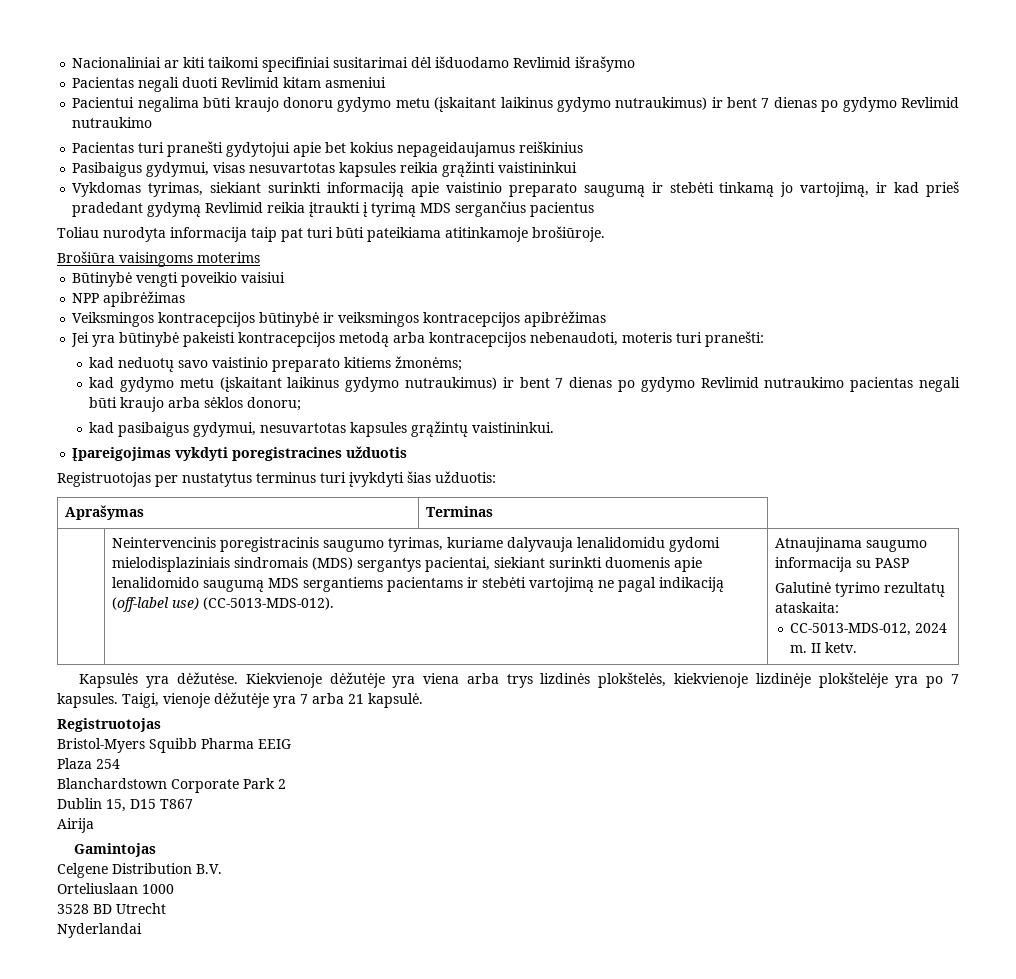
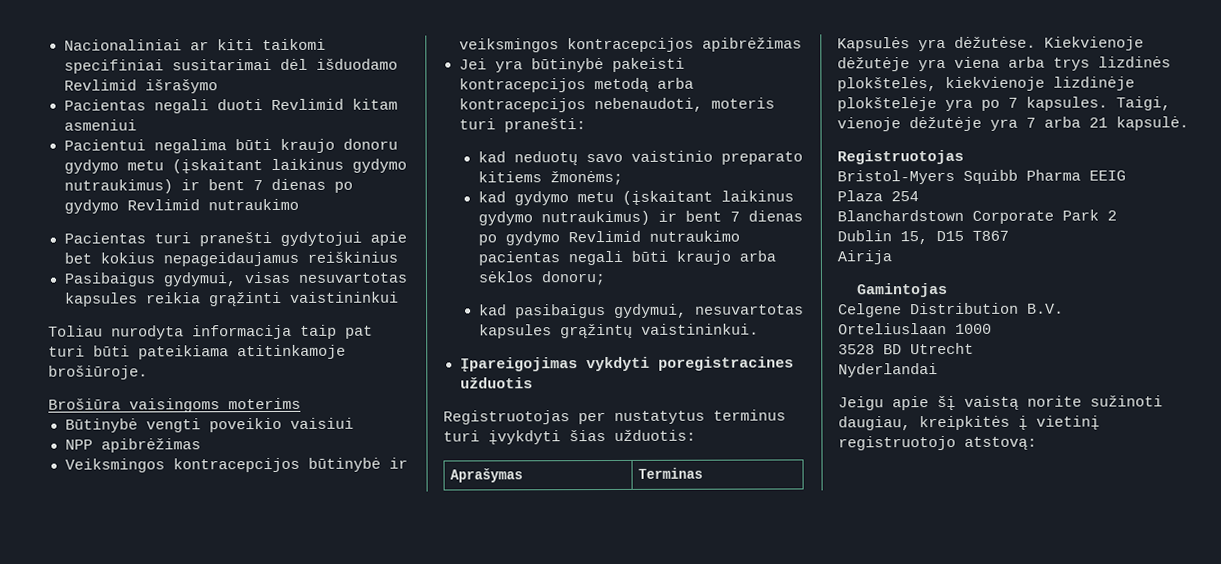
[72,181,960,197] [72,201,595,217] // Vykdomas tyrimas, siekiant surinkti informaciją apie vaistinio preparato saugumą ir stebėti tinkamą jo vartojimą, ir kad prieš pradedant gydymą Revlimid reikia įtraukti į tyrimą MDS sergančius pacientus -> (399, 297) none
[111,537,720,552] [111,557,702,572] [111,577,724,592] [111,597,334,612] [774,537,927,552] [774,557,909,572] [774,582,945,597] [774,602,839,613] [790,623,948,636] [790,642,858,653] // | Neintervencinis poregistracinis saugumo tyrimas, kuriame dalyvauja lenalidomidu gydomi mielodisplaziniais sindromais (MDS) sergantys pacientai, siekiant surinkti duomenis apie lenalidomido saugumą MDS sergantiems pacientams ir stebėti vartojimą ne pagal indikaciją (off-label use) (CC-5013-MDS-012). | Atnaujinama saugumo informacija su PASP // Galutinė tyrimo rezultatų ataskaita: // CC-5013-MDS-012, 2024 m. II ketv. -> (703, 473) none
(142, 930) none -> [838,395,1163,411] [838,415,1100,431] [838,435,1037,451] // Jeigu apie šį vaistą norite sužinoti daugiau, kreipkitės į vietinį registruotojo atstovą:

